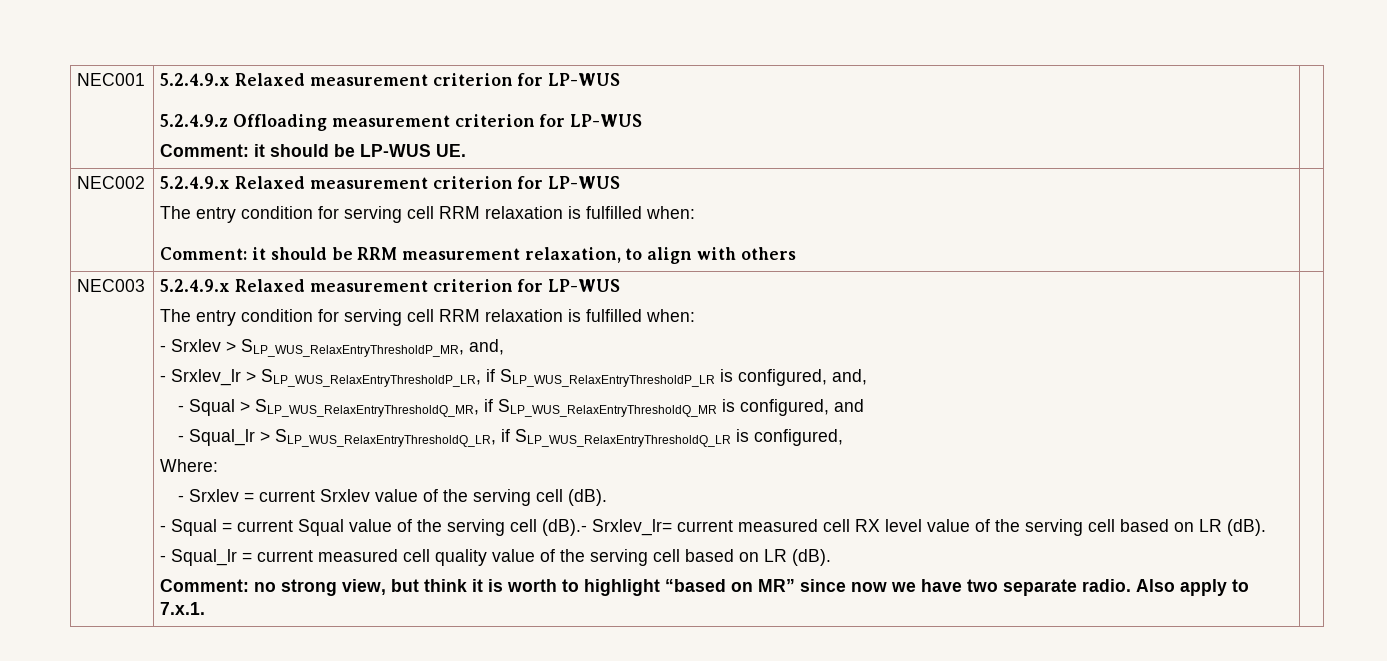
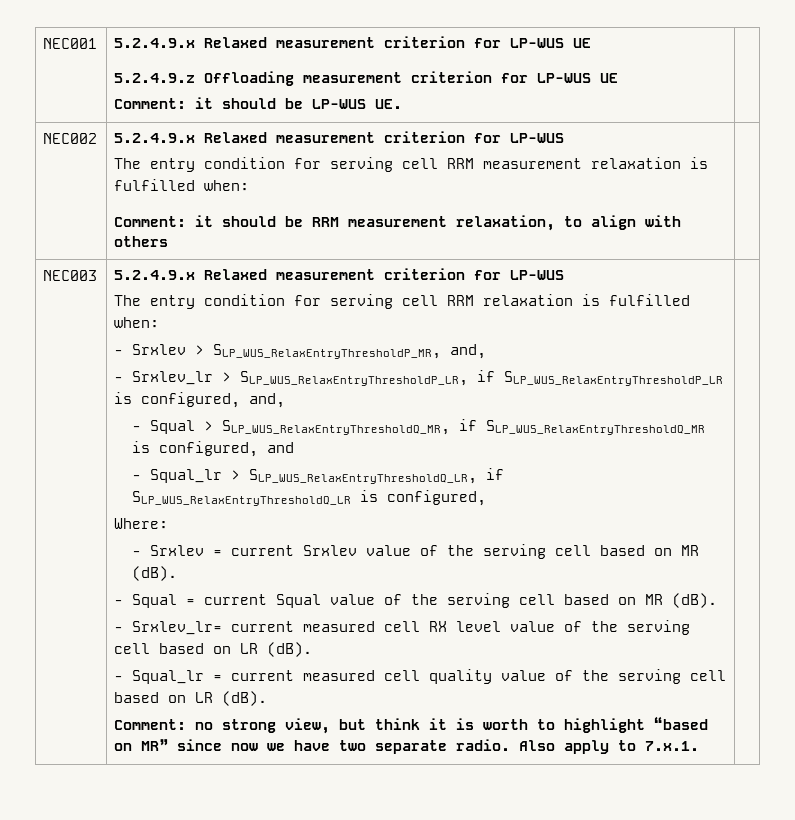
(620, 79) none -> [573,38,592,48] UE
(642, 120) none -> [600,73,619,83] UE
(481, 212) none -> [483,158,583,169] measurement
(564, 495) none -> [599,545,699,556] based on MR
[542,519,588,536] (dB).- -> [564,593,718,608] [114,627,124,632] based on MR (dB). // -

